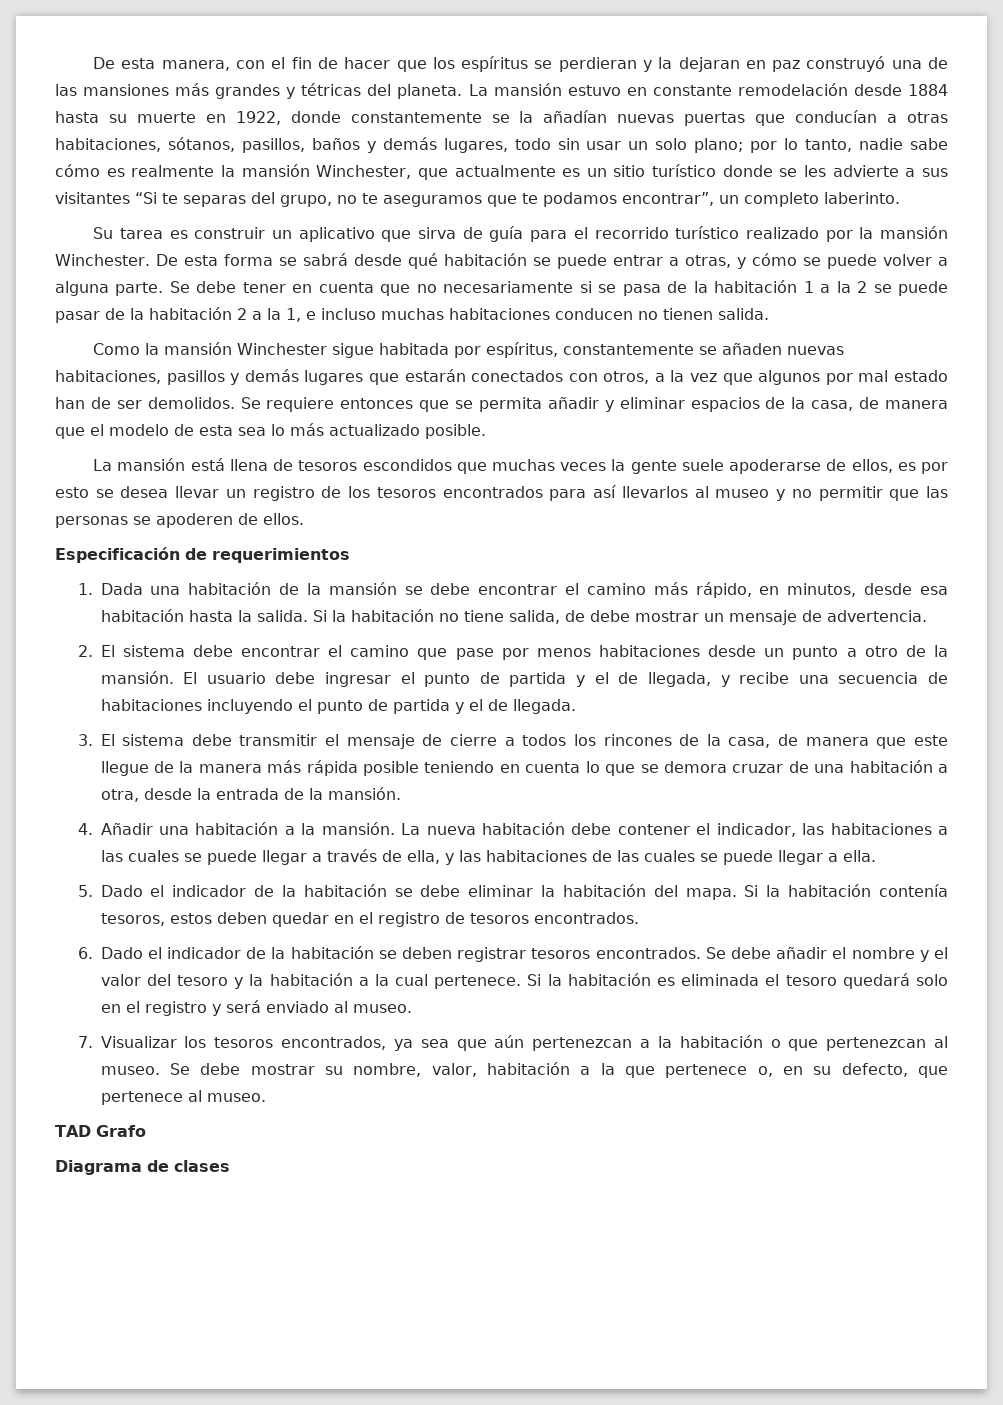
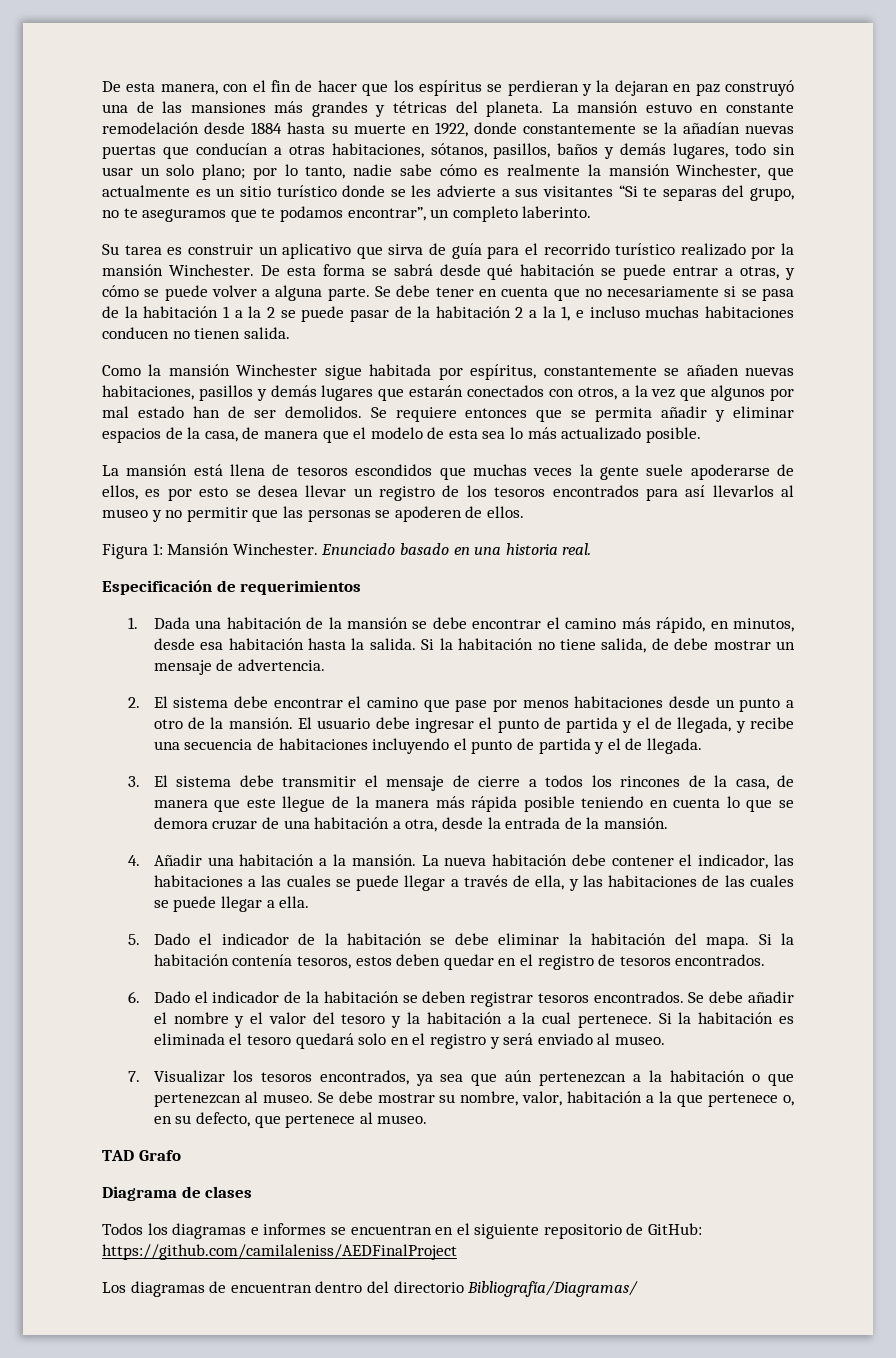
(304, 519) none -> [102,543,592,559] // Figura 1: Mansión Winchester. Enunciado basado en una historia real.
(230, 1166) none -> [102,1223,703,1239] [102,1244,457,1260] [102,1281,639,1297] // Todos los diagramas e informes se encuentran en el siguiente repositorio de GitHub: https://github.com/camilaleniss/AEDFinalProject // Los diagramas de encuentran dentro del directorio Bibliografía/Diagramas/

